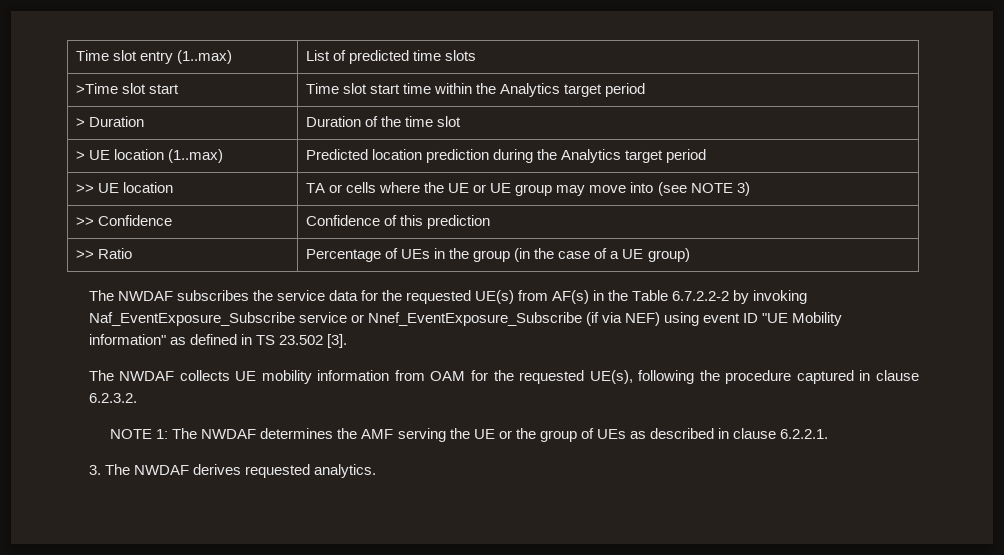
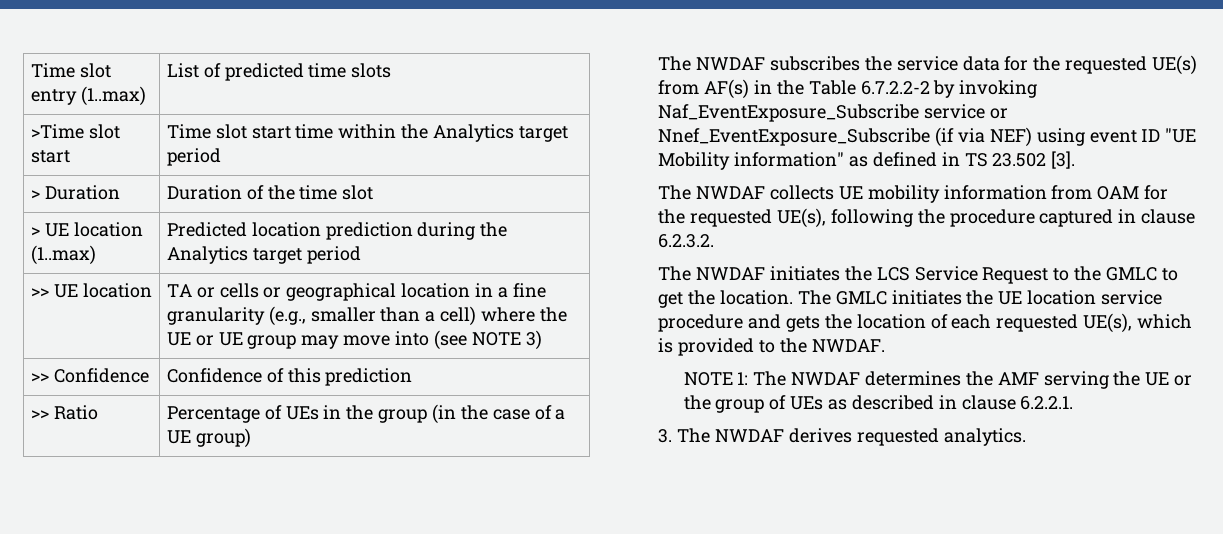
(377, 187) none -> [263,283,546,301] [166,306,477,326] or geographical location in a fine granularity (e.g., smaller than a cell)
(137, 398) none -> [658,266,1178,284] [658,290,1163,308] [658,313,1193,333] [658,338,885,356] // The NWDAF initiates the LCS Service Request to the GMLC to get the location. The GMLC initiates the UE location service procedure and gets the location of each requested UE(s), which is provided to the NWDAF.

